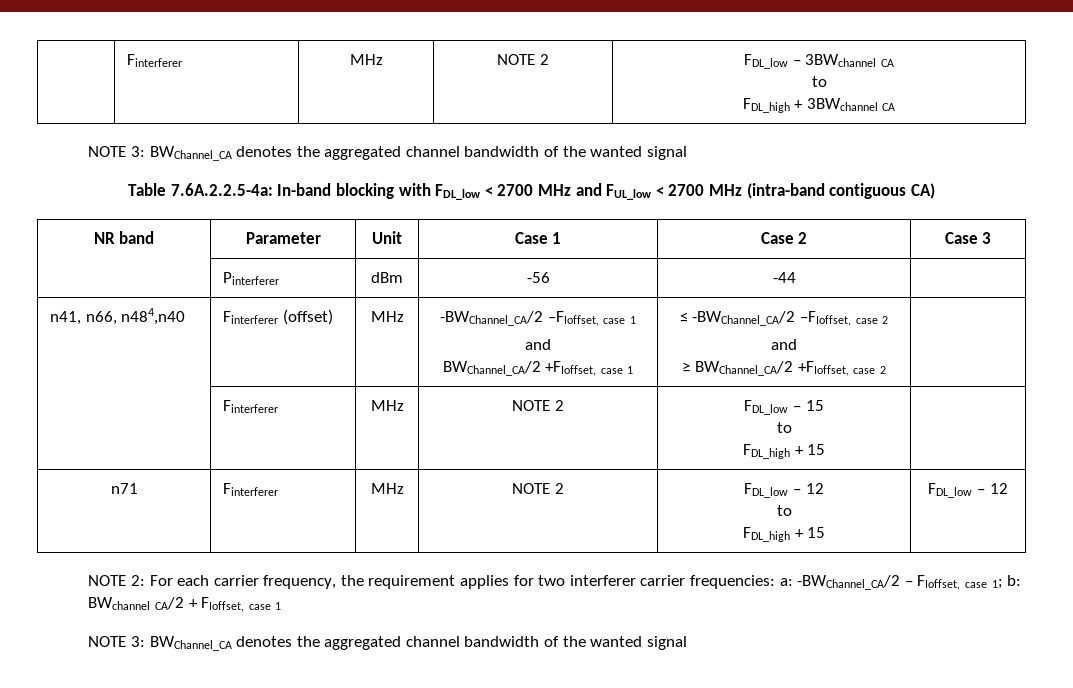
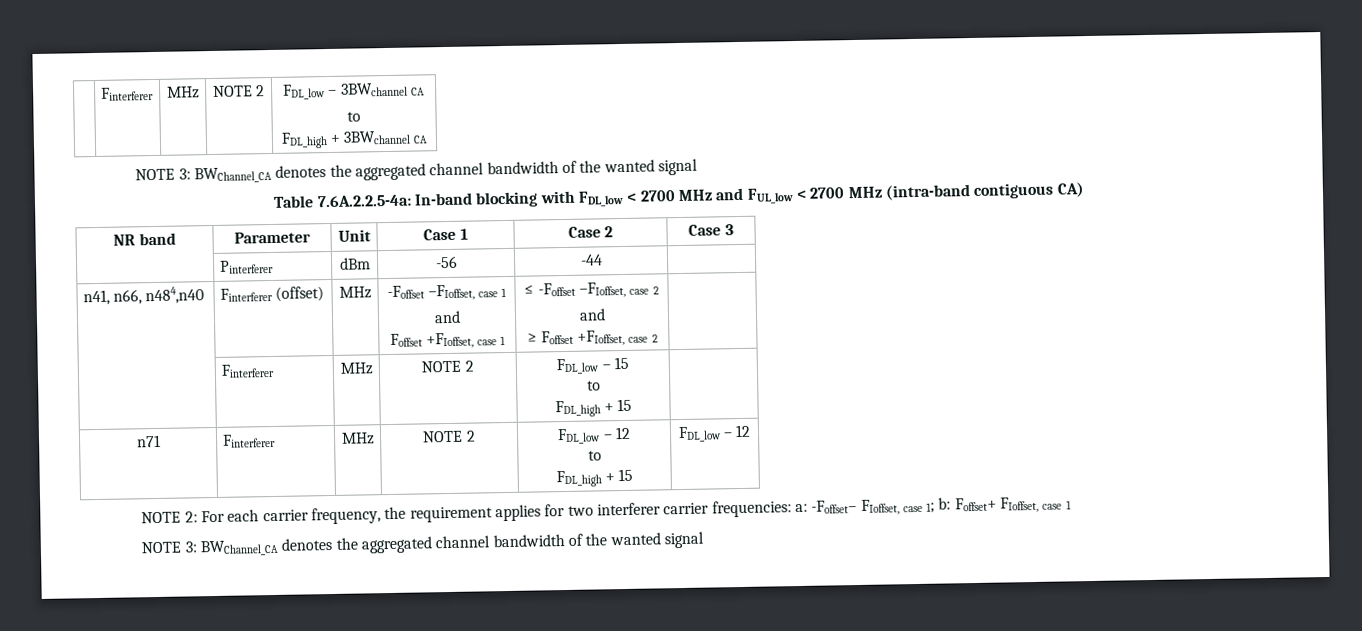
[440,311,544,326] -BWChannel_CA/2 -> [386,285,425,300] -Foffset
[442,361,541,376] BWChannel_CA/2 -> [389,333,423,347] Foffset
[692,311,796,326] -BWChannel_CA/2 -> [537,282,576,297] -Foffset
[694,361,793,376] BWChannel_CA/2 -> [540,330,574,345] Foffset
[797,575,913,590] -BWChannel_CA/2 – -> [811,500,858,514] -Foffset–
[88,597,198,610] BWchannel CA/2 + -> [954,497,997,512] Foffset+

